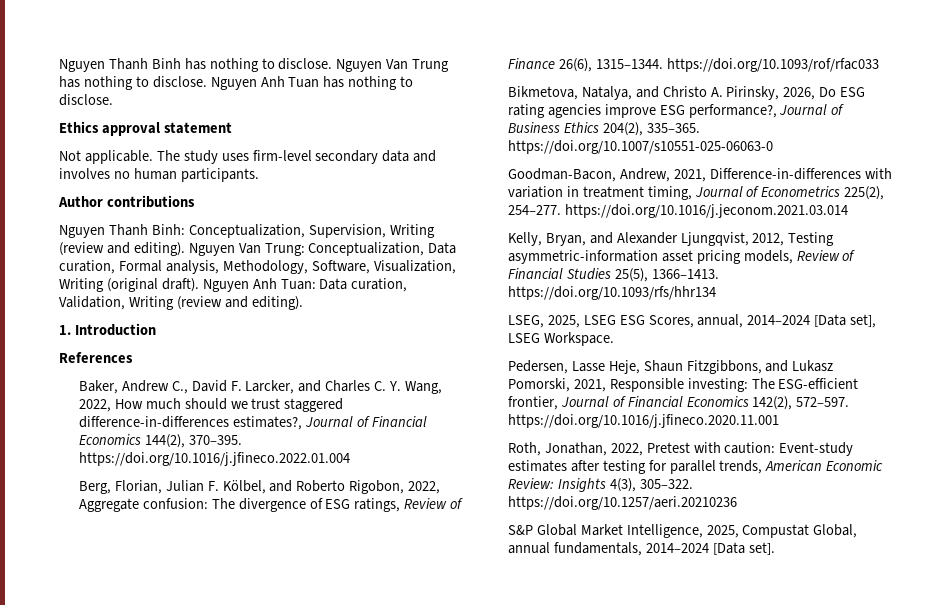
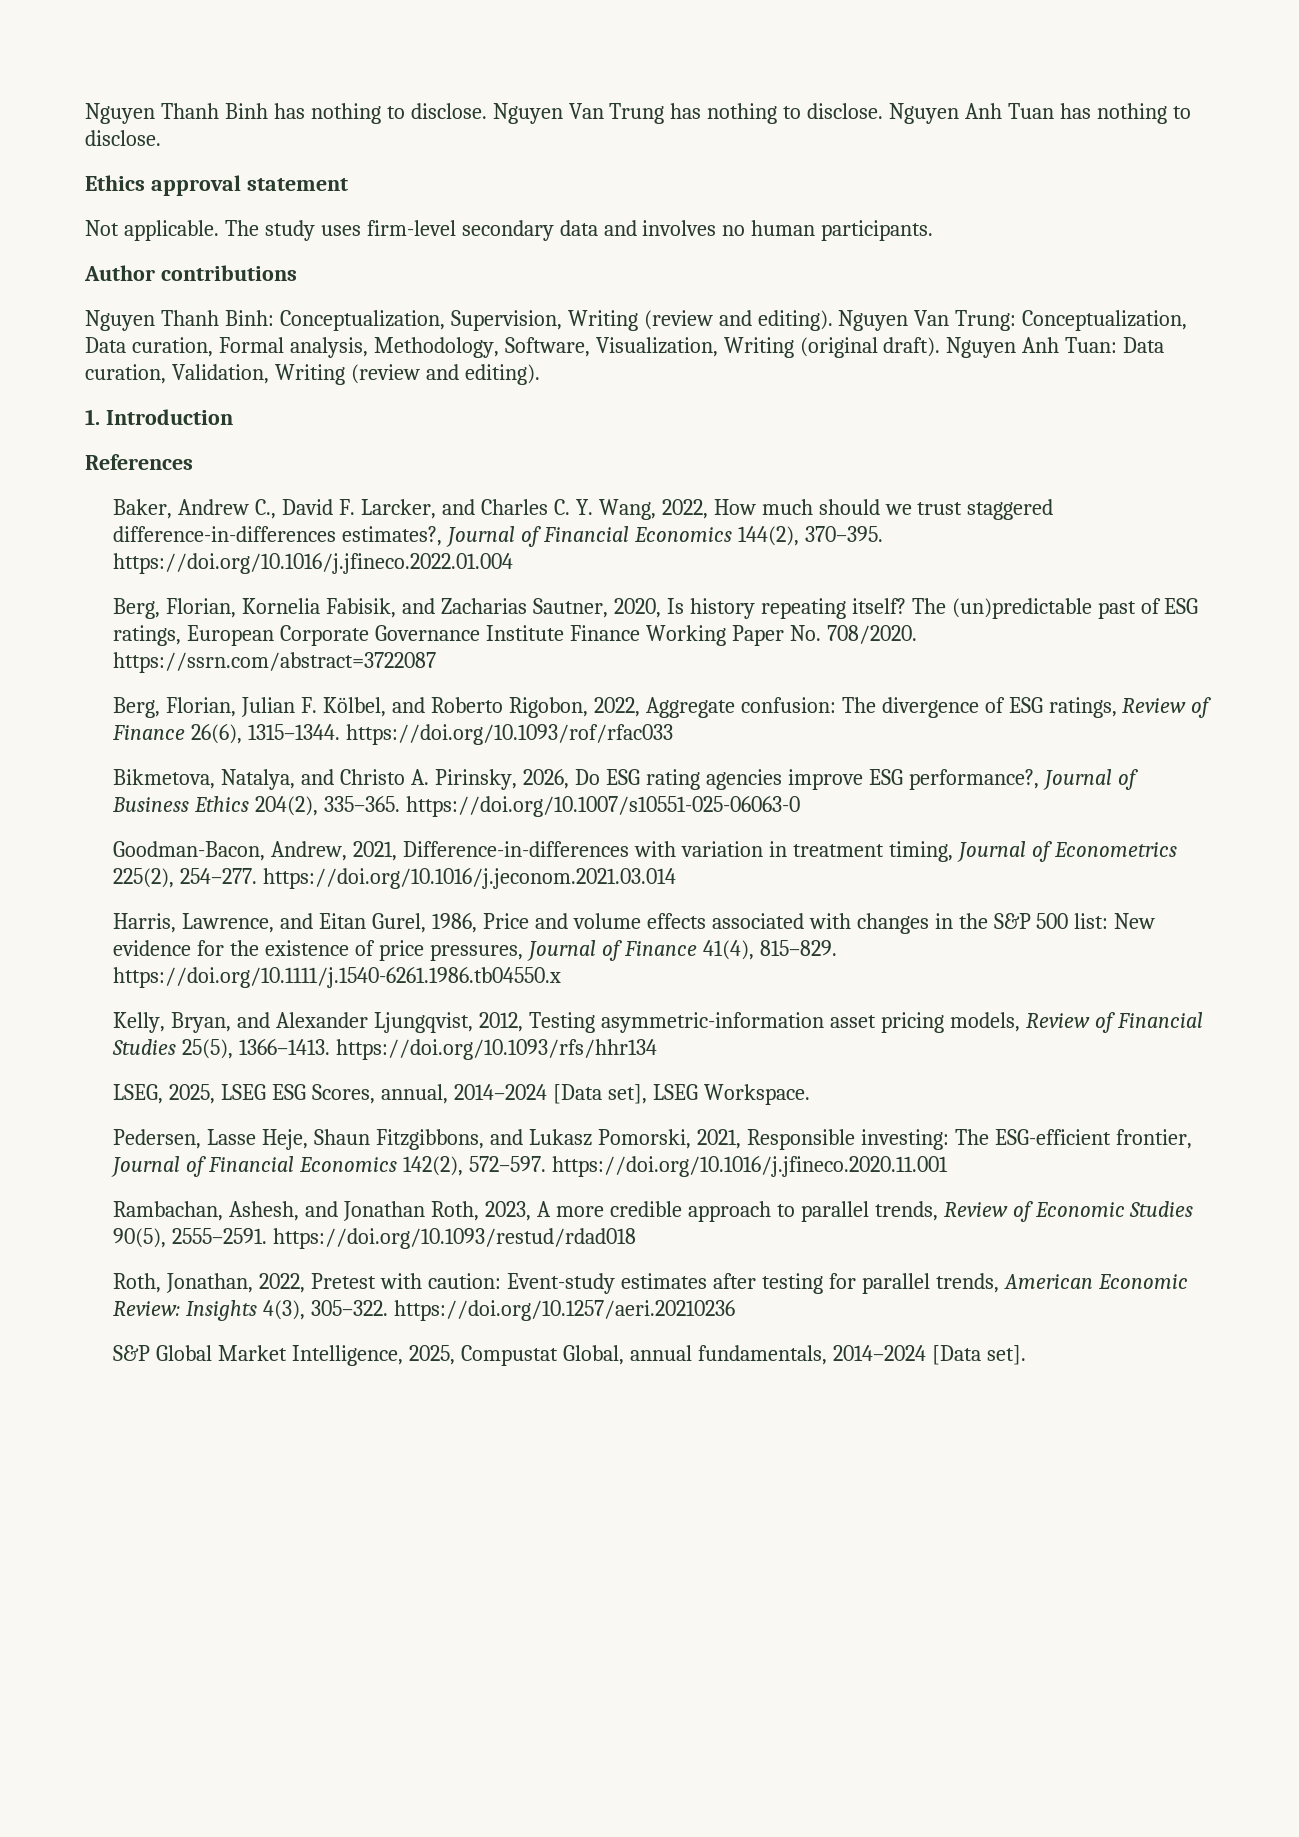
(350, 459) none -> [113,598,1199,619] [113,625,917,646] [113,652,437,673] // Berg, Florian, Kornelia Fabisik, and Zacharias Sautner, 2020, Is history repeating itself? The (un)predictable past of ESG ratings, European Corporate Governance Institute Finance Working Paper No. 708/2020. https://ssrn.com/abstract=3722087
(848, 211) none -> [113,913,1156,934] [113,940,837,961] [113,967,562,988] // Harris, Lawrence, and Eitan Gurel, 1986, Price and volume effects associated with changes in the S&P 500 list: New evidence for the existence of price pressures, Journal of Finance 41(4), 815–829. https://doi.org/10.1111/j.1540-6261.1986.tb04550.x
(779, 421) none -> [113,1201,1194,1222] [113,1228,637,1249] // Rambachan, Ashesh, and Jonathan Roth, 2023, A more credible approach to parallel trends, Review of Economic Studies 90(5), 2555–2591. https://doi.org/10.1093/restud/rdad018

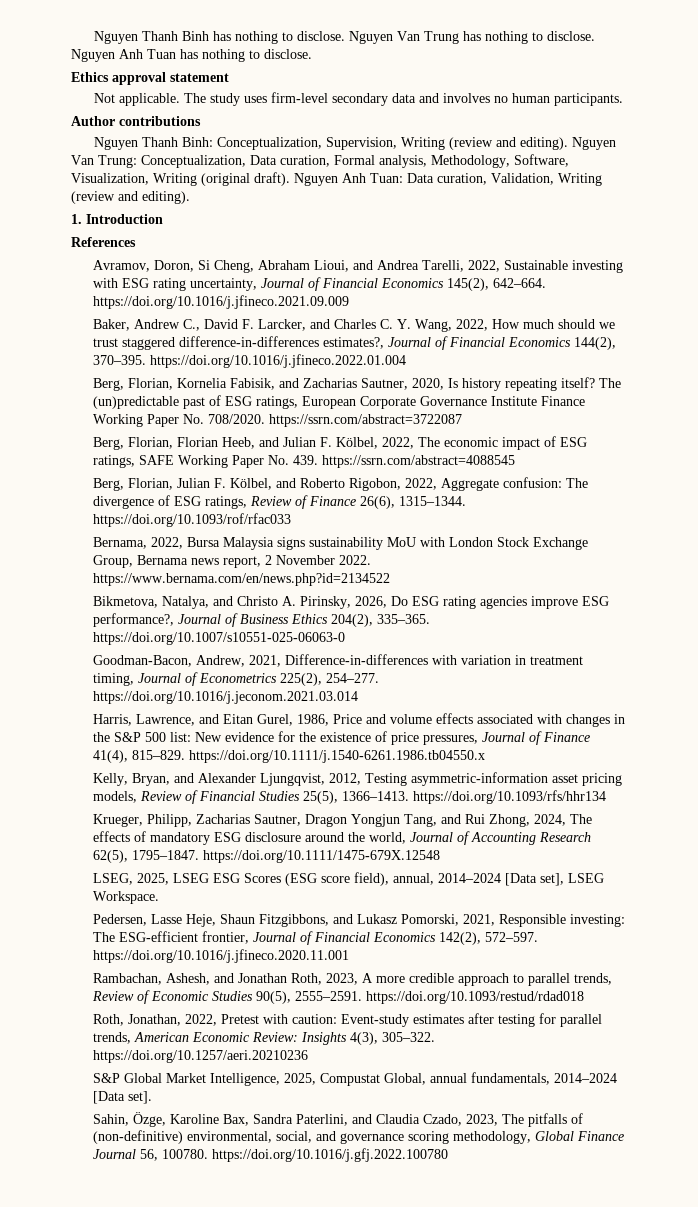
(193, 462) none -> [93,260,624,273] [93,277,547,291] [93,295,350,309] // Avramov, Doron, Si Cheng, Abraham Lioui, and Andrea Tarelli, 2022, Sustainable investing with ESG rating uncertainty, Journal of Financial Economics 145(2), 642–664. https://doi.org/10.1016/j.jfineco.2021.09.009
(437, 662) none -> [93,436,588,450] [93,455,516,468] // Berg, Florian, Florian Heeb, and Julian F. Kölbel, 2022, The economic impact of ESG ratings, SAFE Working Paper No. 439. https://ssrn.com/abstract=4088545
(674, 734) none -> [93,537,589,550] [93,555,372,568] [93,573,391,586] // Bernama, 2022, Bursa Malaysia signs sustainability MoU with London Stock Exchange Group, Bernama news report, 2 November 2022. https://www.bernama.com/en/news.php?id=2134522
(658, 1049) none -> [93,814,593,827] [93,831,592,845] [93,850,441,863] // Krueger, Philipp, Zacharias Sautner, Dragon Yongjun Tang, and Rui Zhong, 2024, The effects of mandatory ESG disclosure around the world, Journal of Accounting Research 62(5), 1795–1847. https://doi.org/10.1111/1475-679X.12548
[312,1084,376,1104] Scores, -> [244,872,390,886] Scores (ESG score field),
(1026, 1355) none -> [93,1112,584,1127] [93,1130,625,1144] [93,1148,449,1162] // Sahin, Özge, Karoline Bax, Sandra Paterlini, and Claudia Czado, 2023, The pitfalls of (non-definitive) environmental, social, and governance scoring methodology, Global Finance Journal 56, 100780. https://doi.org/10.1016/j.gfj.2022.100780

